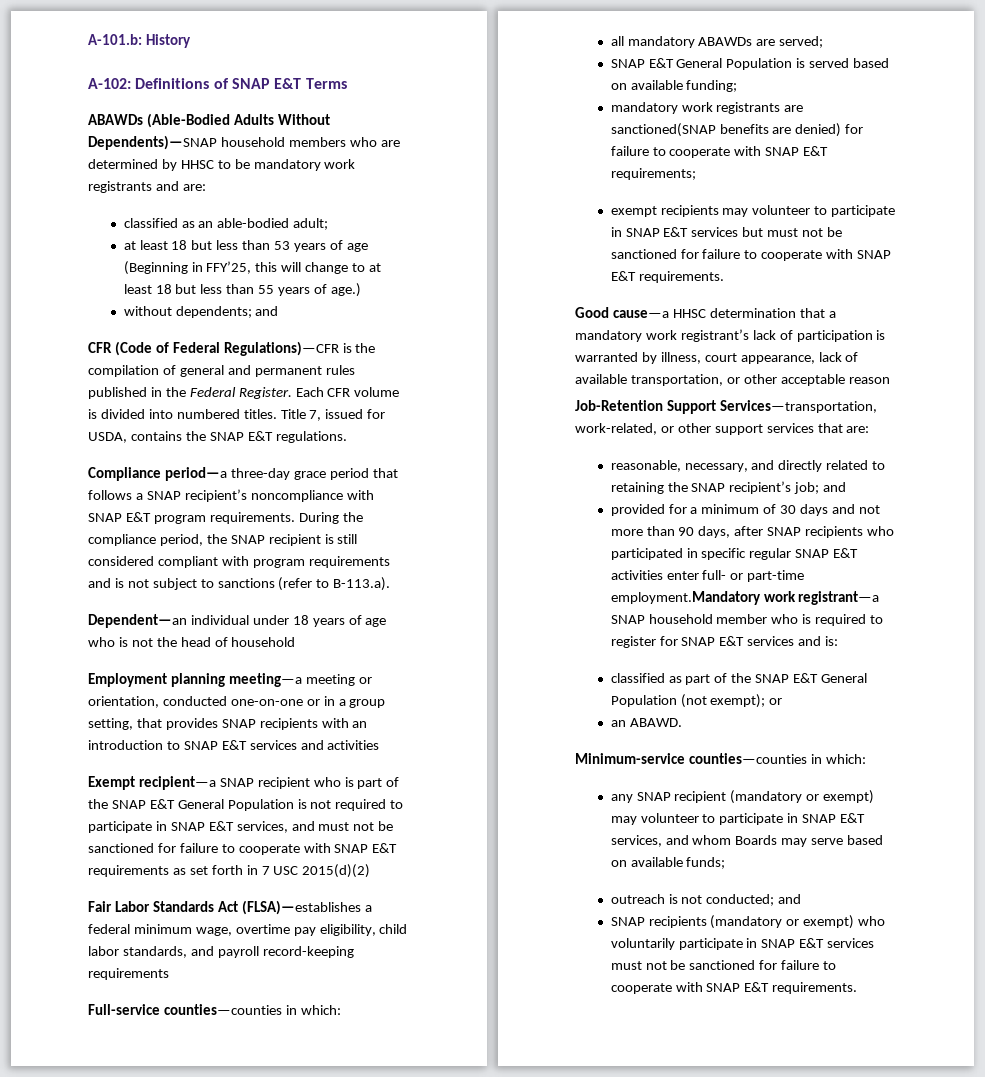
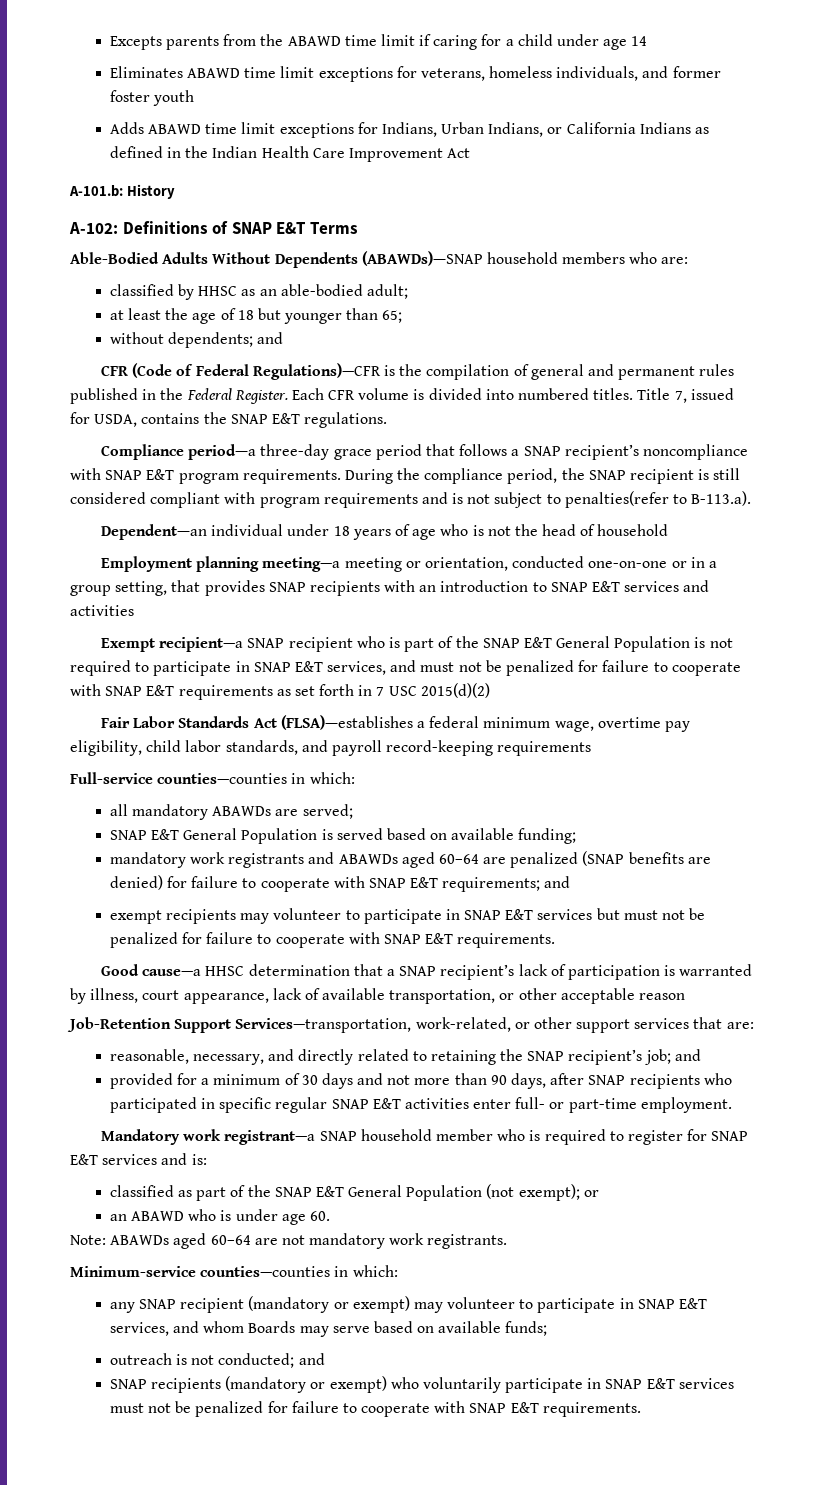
(88, 39) none -> [109,34,648,50] [109,66,721,82] [109,90,195,106] [109,122,710,138] [109,146,471,162] Excepts parents from the ABAWD time limit if caring for a child under age 14 // Eliminates ABAWD time limit exceptions for veterans, homeless individuals, and former foster youth // Adds ABAWD time limit exceptions for Indians, Urban Indians, or California Indians as defined in the Indian Health Care Improvement Act //
[88,113,330,128] [88,135,400,150] [88,159,356,171] [88,181,179,193] ABAWDs (Able-Bodied Adults Without Dependents)—SNAP household members who are determined by HHSC to be mandatory work registrants and -> [70,251,658,268] Able-Bodied Adults Without Dependents (ABAWDs)—SNAP household members who
(178, 223) none -> [178,284,238,300] by HHSC
[171,240,368,252] [123,261,382,275] [123,283,361,297] 18 but less than 53 years of age (Beginning in FFY’25, this will change to at least 18 but less than 55 years of age.) -> [165,308,403,324] the age of 18 but younger than 65;
[217,577,313,591] sanctions (refer -> [564,491,669,508] penalties(refer
[88,843,154,853] sanctioned -> [506,660,575,676] penalized
[784,105,804,112] [610,123,716,137] are sanctioned(SNAP -> [308,851,625,868] and ABAWDs aged 60–64 are penalized (SNAP
(696, 174) none -> [544,876,571,888] and
[610,249,677,259] sanctioned -> [109,932,178,948] penalized
[575,329,749,342] mandatory work registrant’s -> [399,964,515,980] SNAP recipient’s
[610,591,761,605] employment.Mandatory -> [640,1097,732,1113] [101,1129,181,1145] employment. // Mandatory
[629,718,682,727] ABAWD. -> [131,1209,330,1225] [70,1233,508,1249] ABAWD who is under age 60. // Note: ABAWDs aged 60–64 are not mandatory work registrants.
[689,960,756,970] sanctioned -> [195,1401,264,1417] penalized

